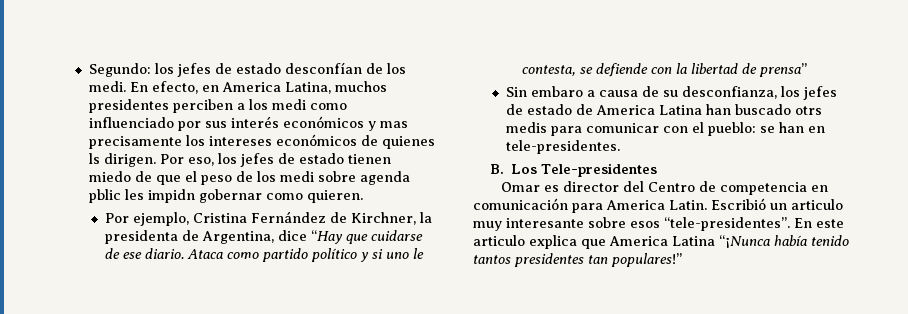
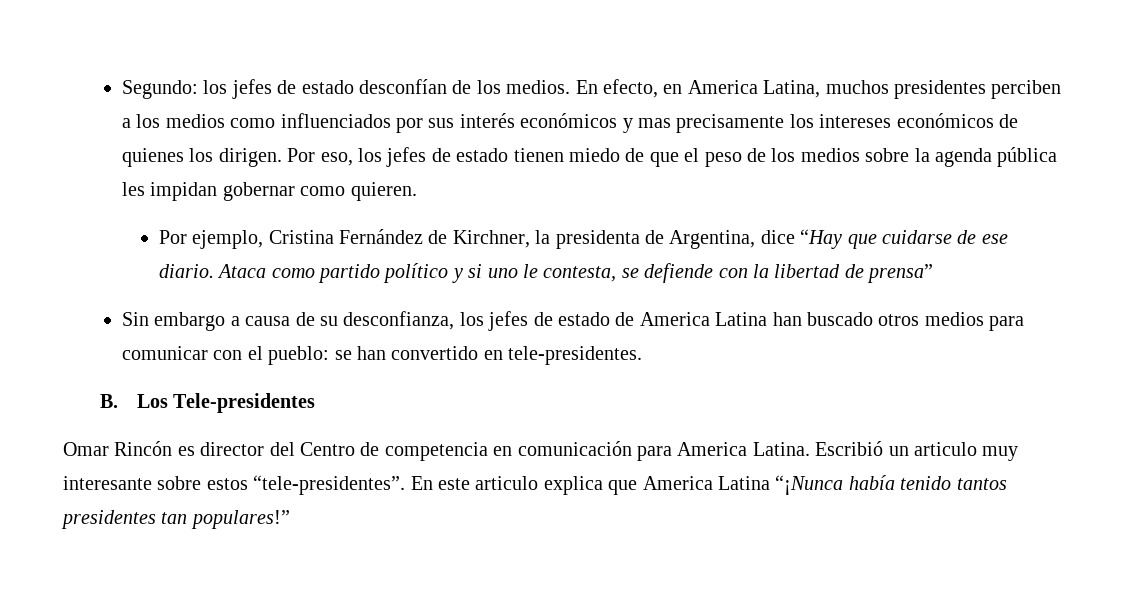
[88,81,126,92] medi. -> [506,80,571,94] medios.
[271,99,347,110] [88,117,174,128] medi como influenciado -> [165,113,391,128] medios como influenciados
[88,153,100,164] ls -> [189,148,214,162] los
[279,171,410,185] [88,189,195,203] medi sobre agenda pblic les impidn -> [800,147,1058,167] [121,182,218,201] medios sobre la agenda pública les impidan
[530,86,583,97] embaro -> [154,312,226,331] embargo
[794,106,822,115] [505,122,547,133] otrs medis -> [878,312,984,326] otros medios
(804, 127) none -> [391,346,479,360] convertido
(540, 187) none -> [114,441,173,456] Rincón
[669,200,707,210] Latin. -> [752,442,810,456] Latina.
[630,221,660,228] esos -> [206,478,248,490] estos

